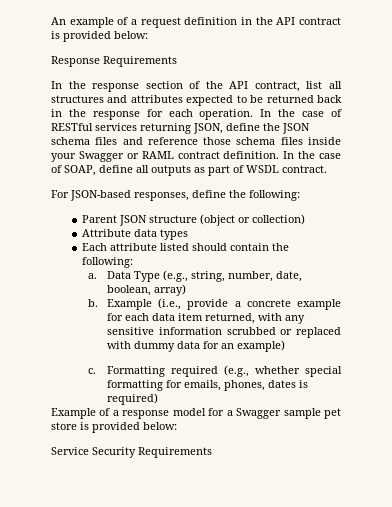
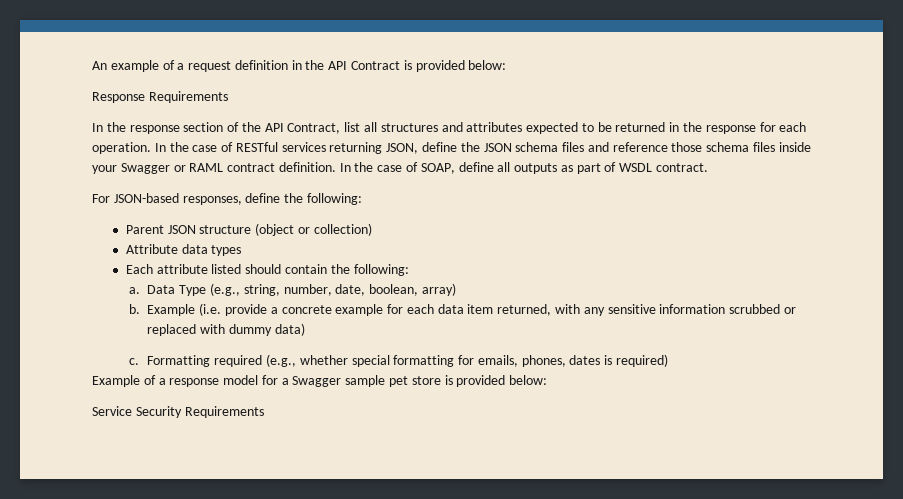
[299,17,341,25] contract -> [351,61,401,70] Contract
[254,81,300,92] contract, -> [287,123,341,134] Contract,
[317,95,342,103] back -> (666, 127) none
[158,298,182,310] (i.e., -> [199,303,222,316] (i.e.
[177,340,286,352] data for an example) -> [274,323,305,336] data)

